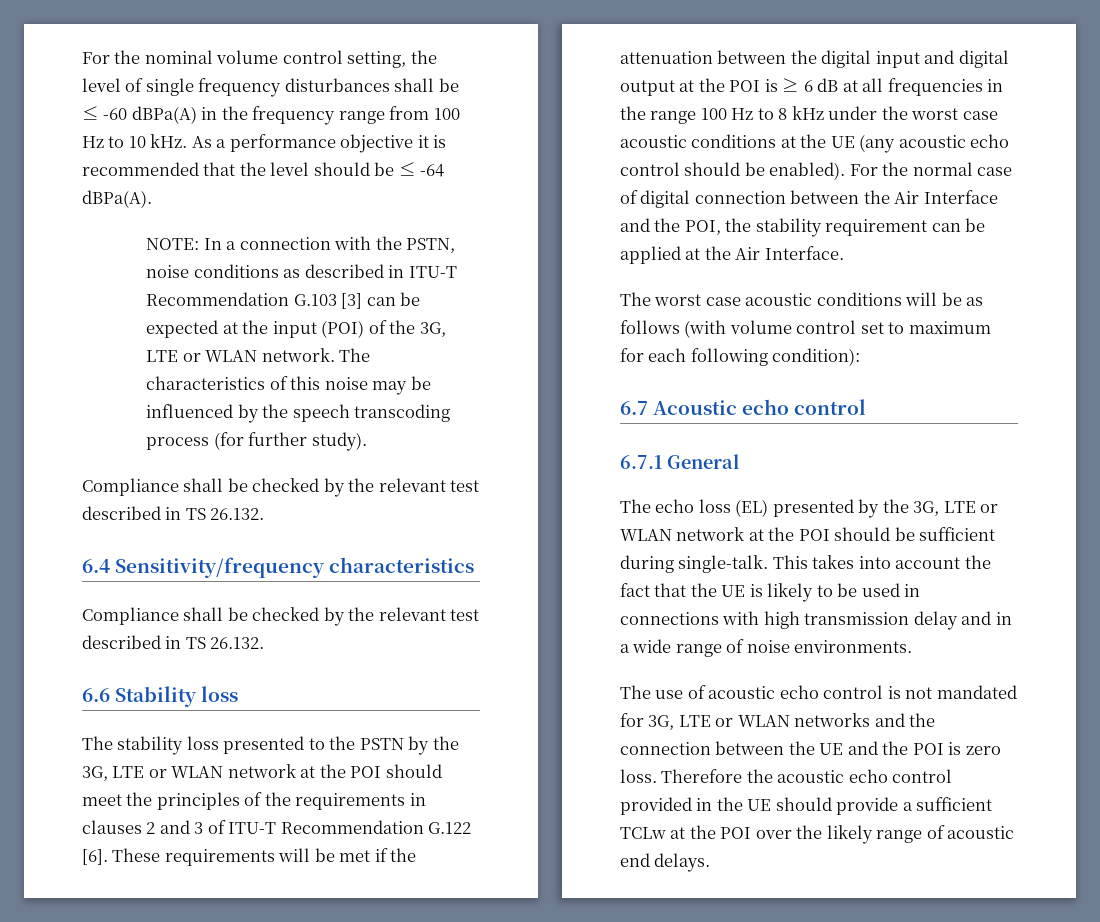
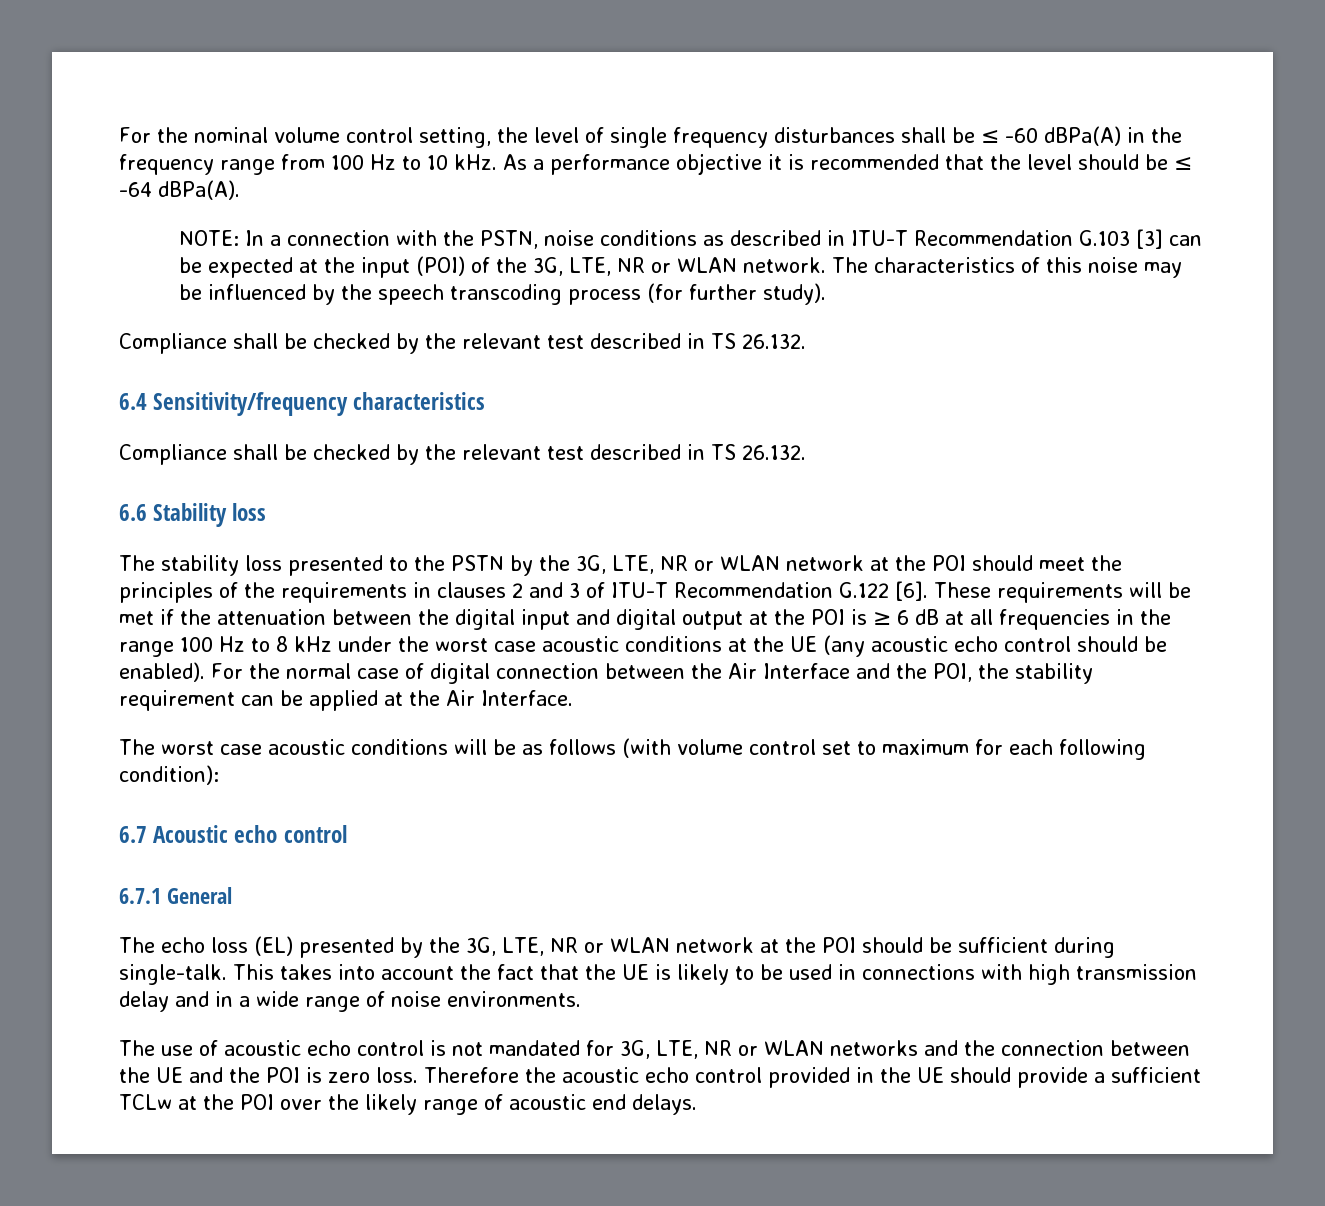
[146,350,179,362] LTE -> [568,257,645,276] LTE, NR
[112,766,145,778] LTE -> [612,555,688,574] LTE, NR
[943,501,976,513] LTE -> [502,937,578,956] LTE, NR
[678,715,711,727] LTE -> [656,1040,732,1059] LTE, NR

